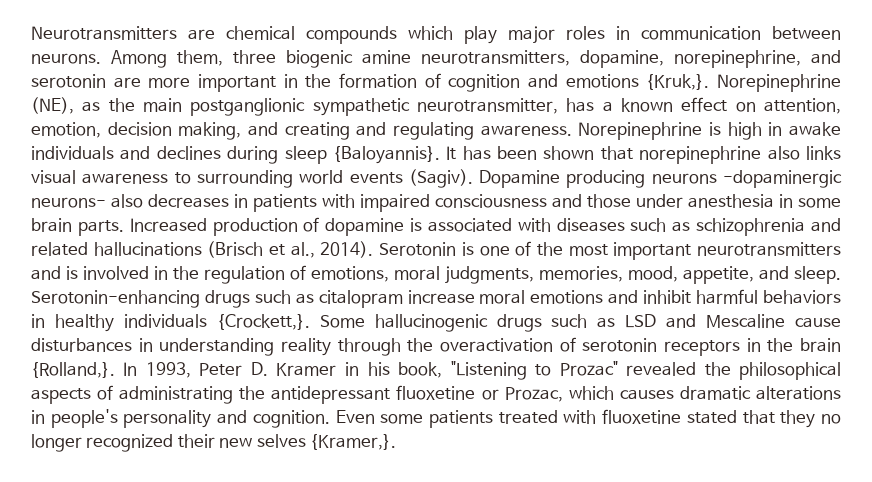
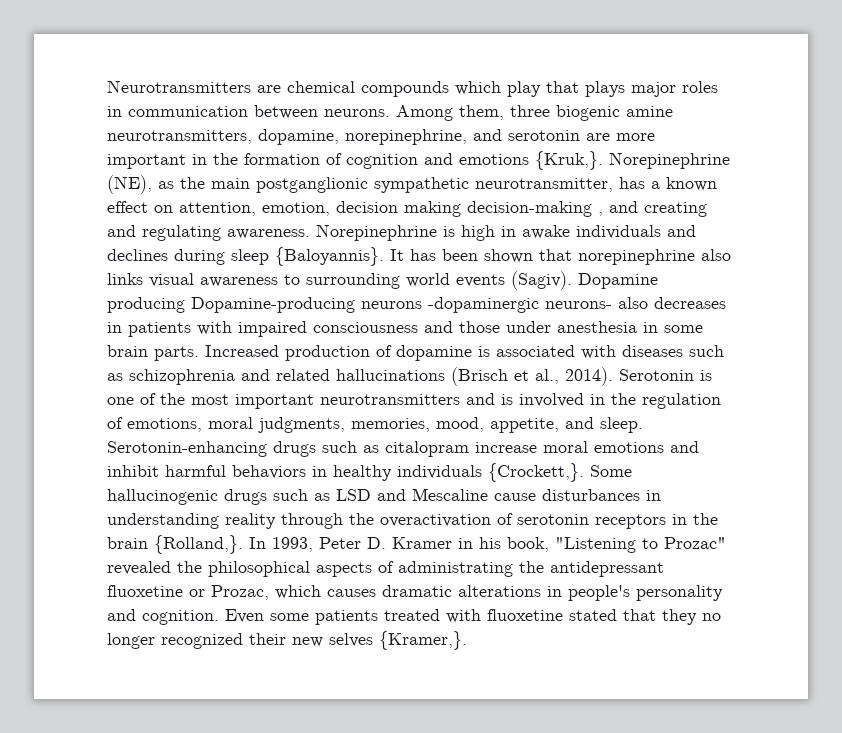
(497, 35) none -> [546,81,625,97] that plays
[178,122,242,140] making, -> [404,201,603,217] making decision-making ,
(646, 179) none -> [191,297,355,313] Dopamine-producing

